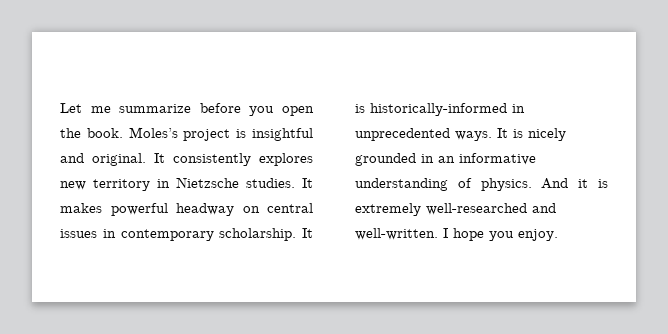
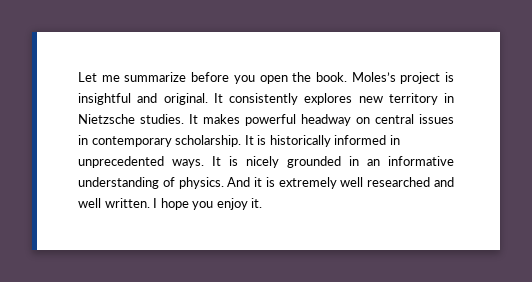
[370,103,507,116] historically-informed -> [269,135,387,147] historically informed
[426,203,556,215] [355,228,438,240] well-researched and well-written. -> [340,177,454,187] [78,198,150,208] well researched and well written.
[518,229,558,241] enjoy. -> [216,198,263,210] enjoy it.

